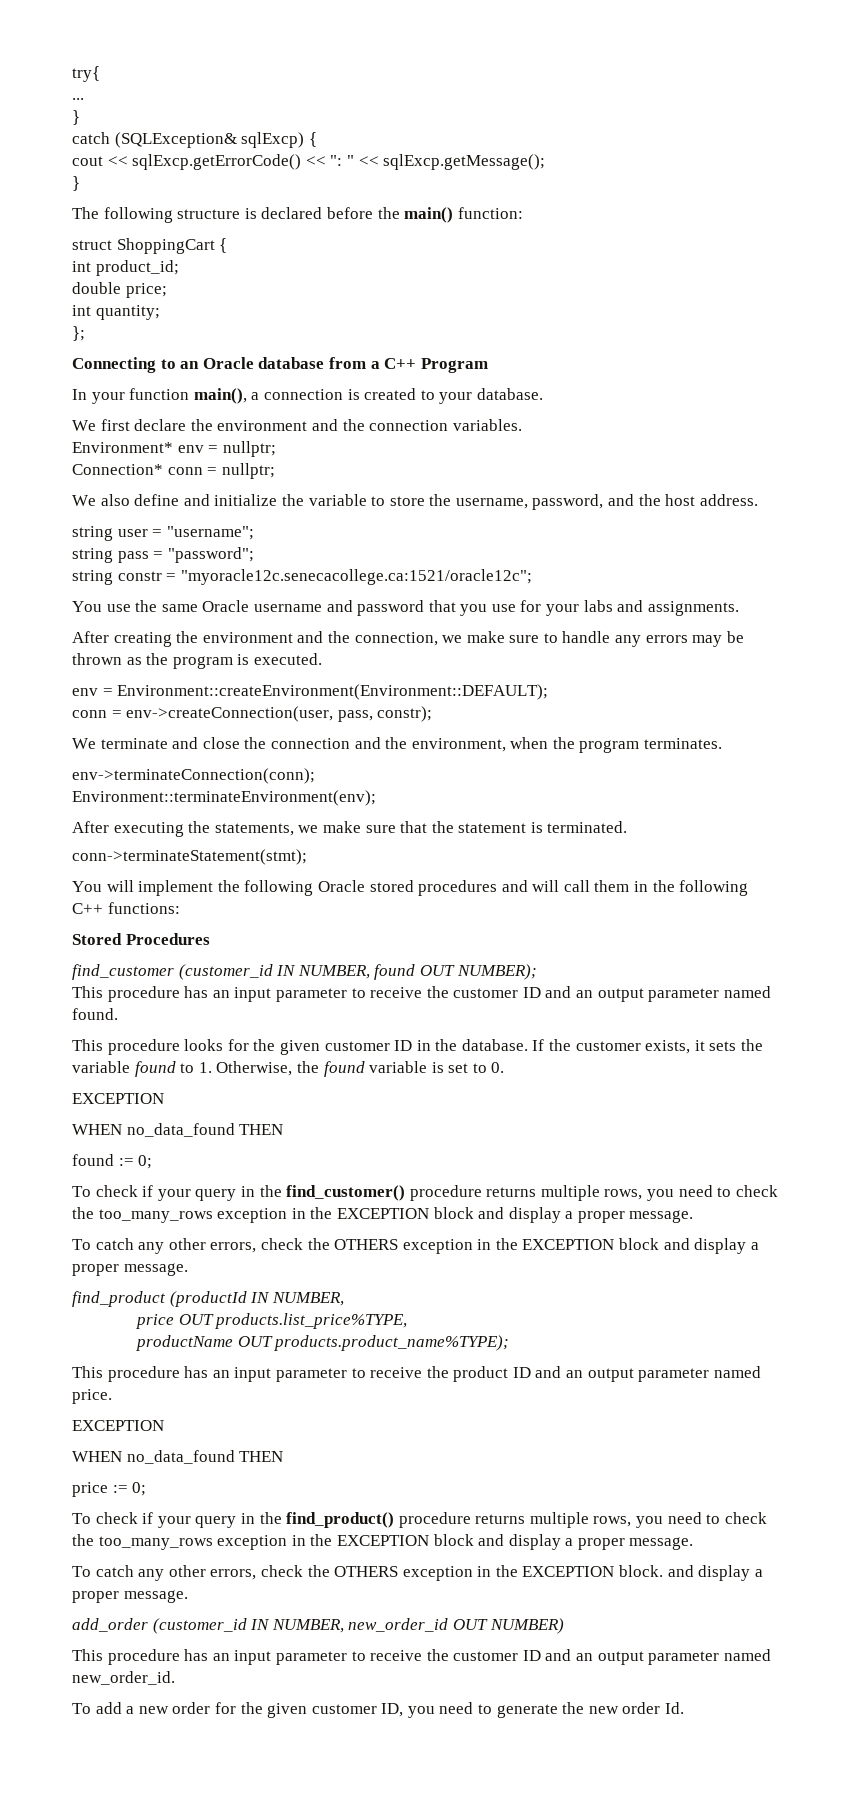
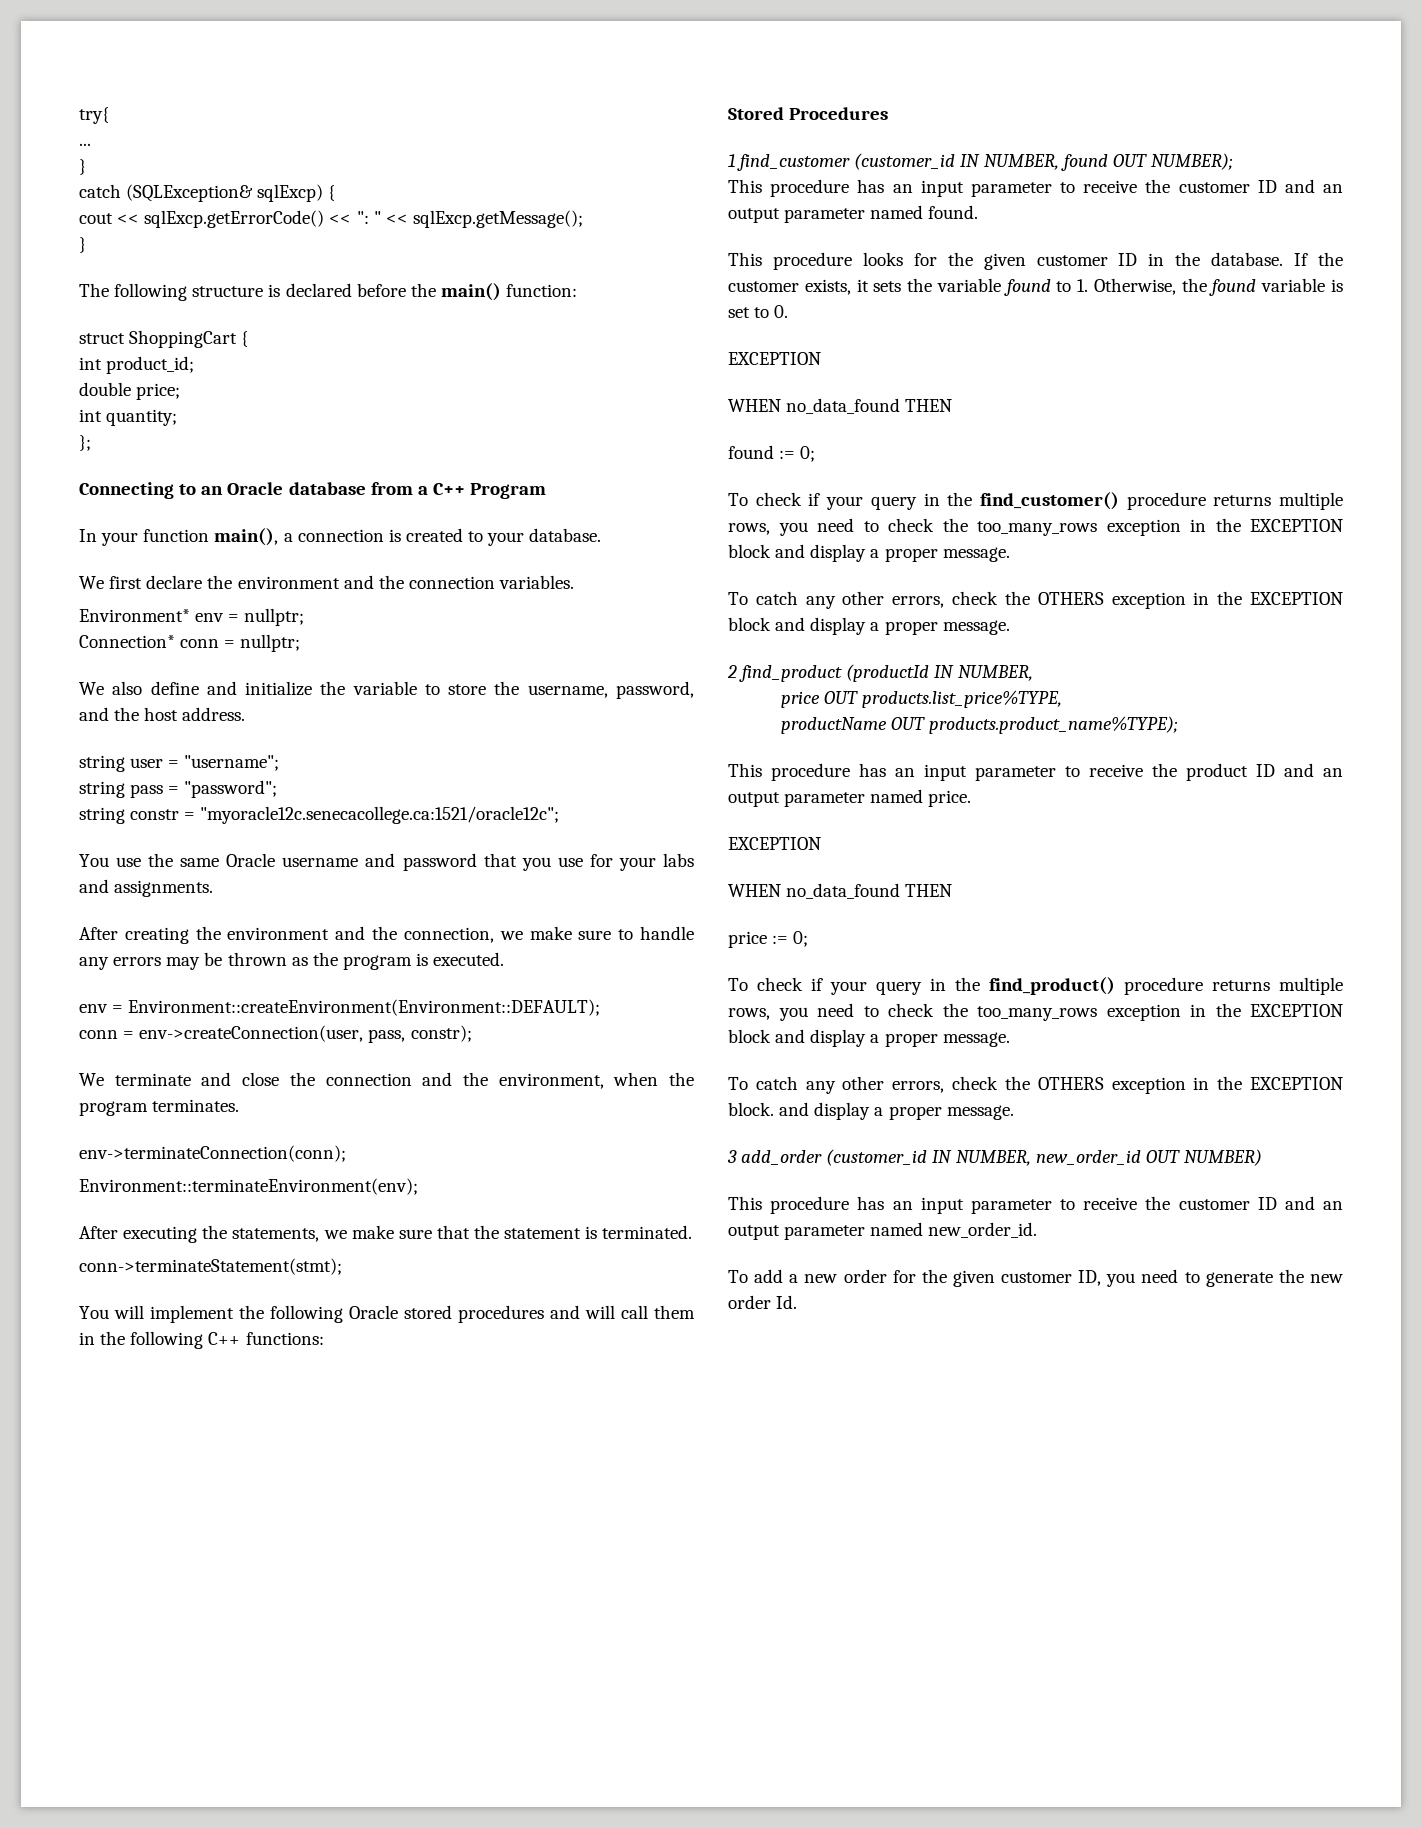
(210, 939) none -> [728,154,735,167] 1
(188, 1269) none -> [727,665,737,678] 2
(188, 1596) none -> [727,1150,737,1163] 3

